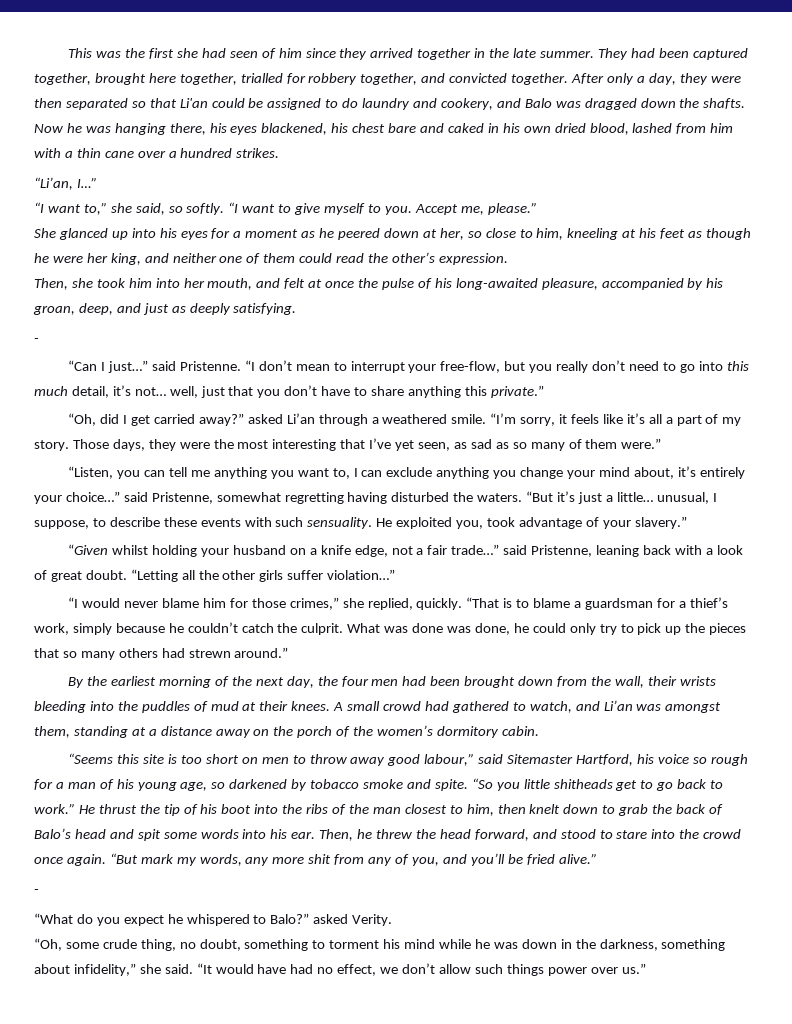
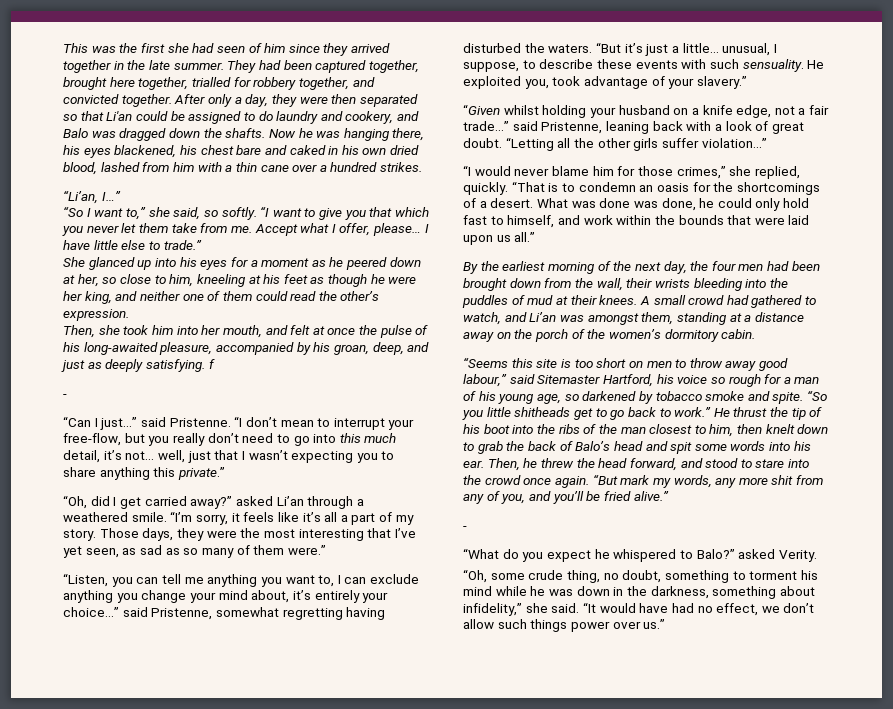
[34,202,44,213] “I -> [63,206,91,217] “So I
[324,202,537,215] myself to you. Accept me, please.” -> [344,207,430,220] [62,223,429,236] [63,240,202,250] you that which you never let them take from me. Accept what I offer, please… I have little else to trade.”
(297, 309) none -> [208,359,215,369] f
[257,385,351,398] you don’t have -> [241,450,378,463] I wasn’t expecting you
[533,597,728,610] [34,622,344,635] blame a guardsman for a thief’s work, simply because he couldn’t catch the culprit. -> [578,182,820,195] [463,198,534,208] condemn an oasis for the shortcomings of a desert.
[599,623,747,635] [34,647,289,660] try to pick up the pieces that so many others had strewn around.” -> [783,198,810,208] [463,215,810,228] [463,232,536,245] hold fast to himself, and work within the bounds that were laid upon us all.”

